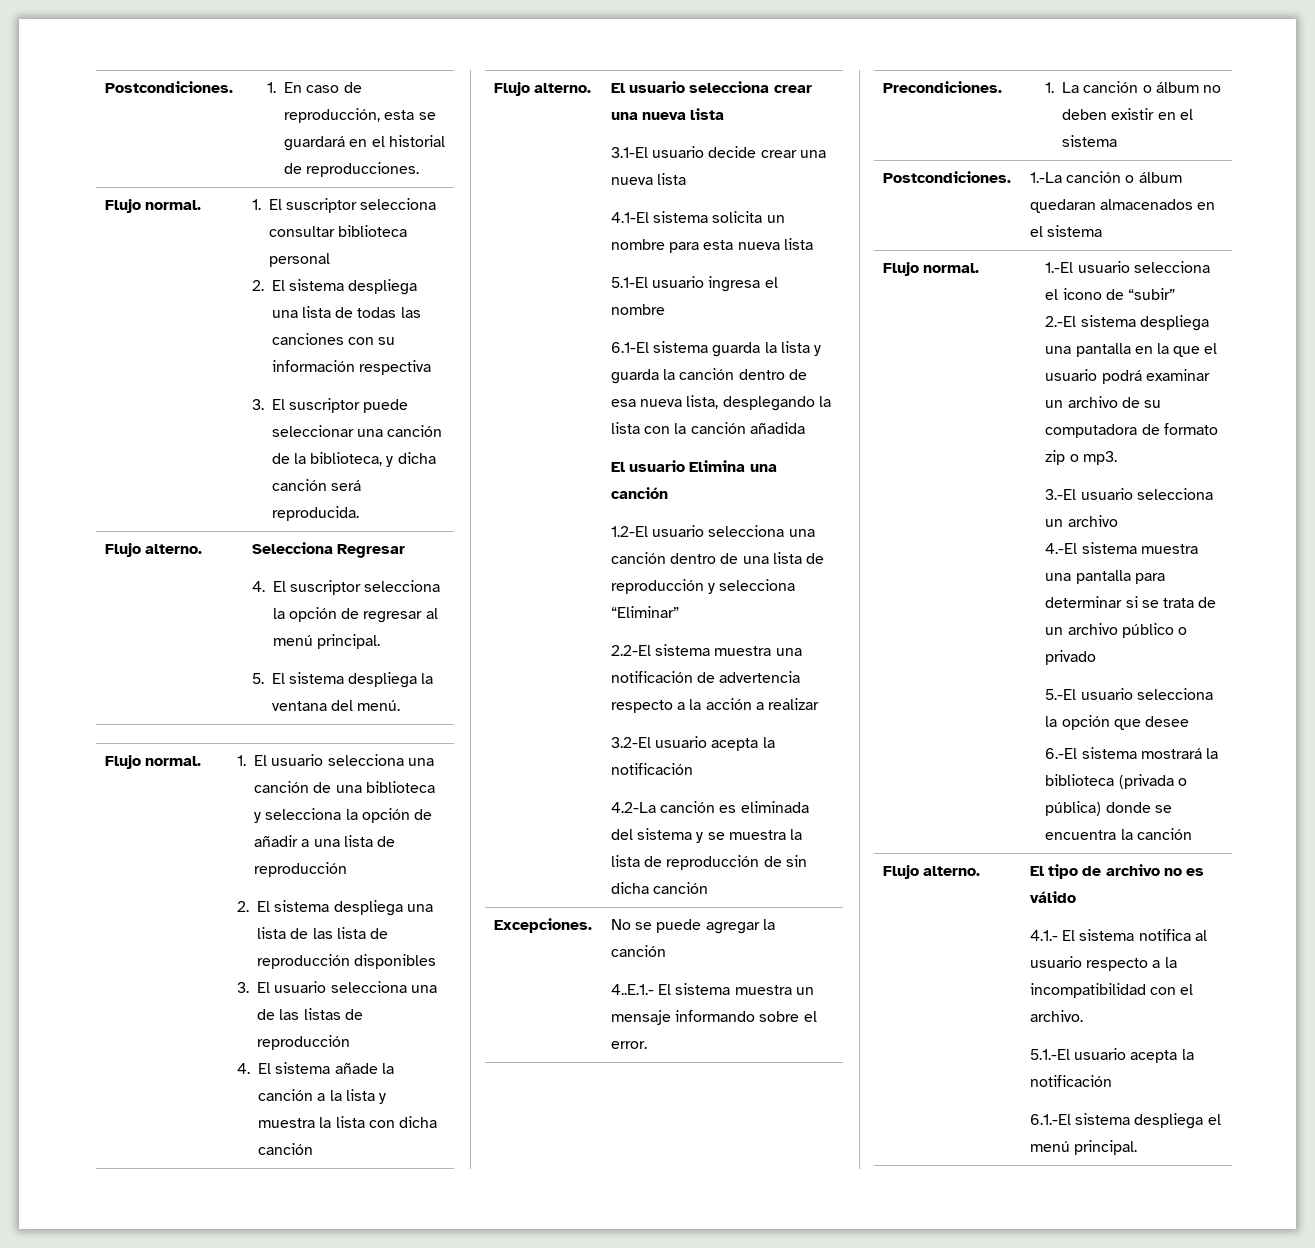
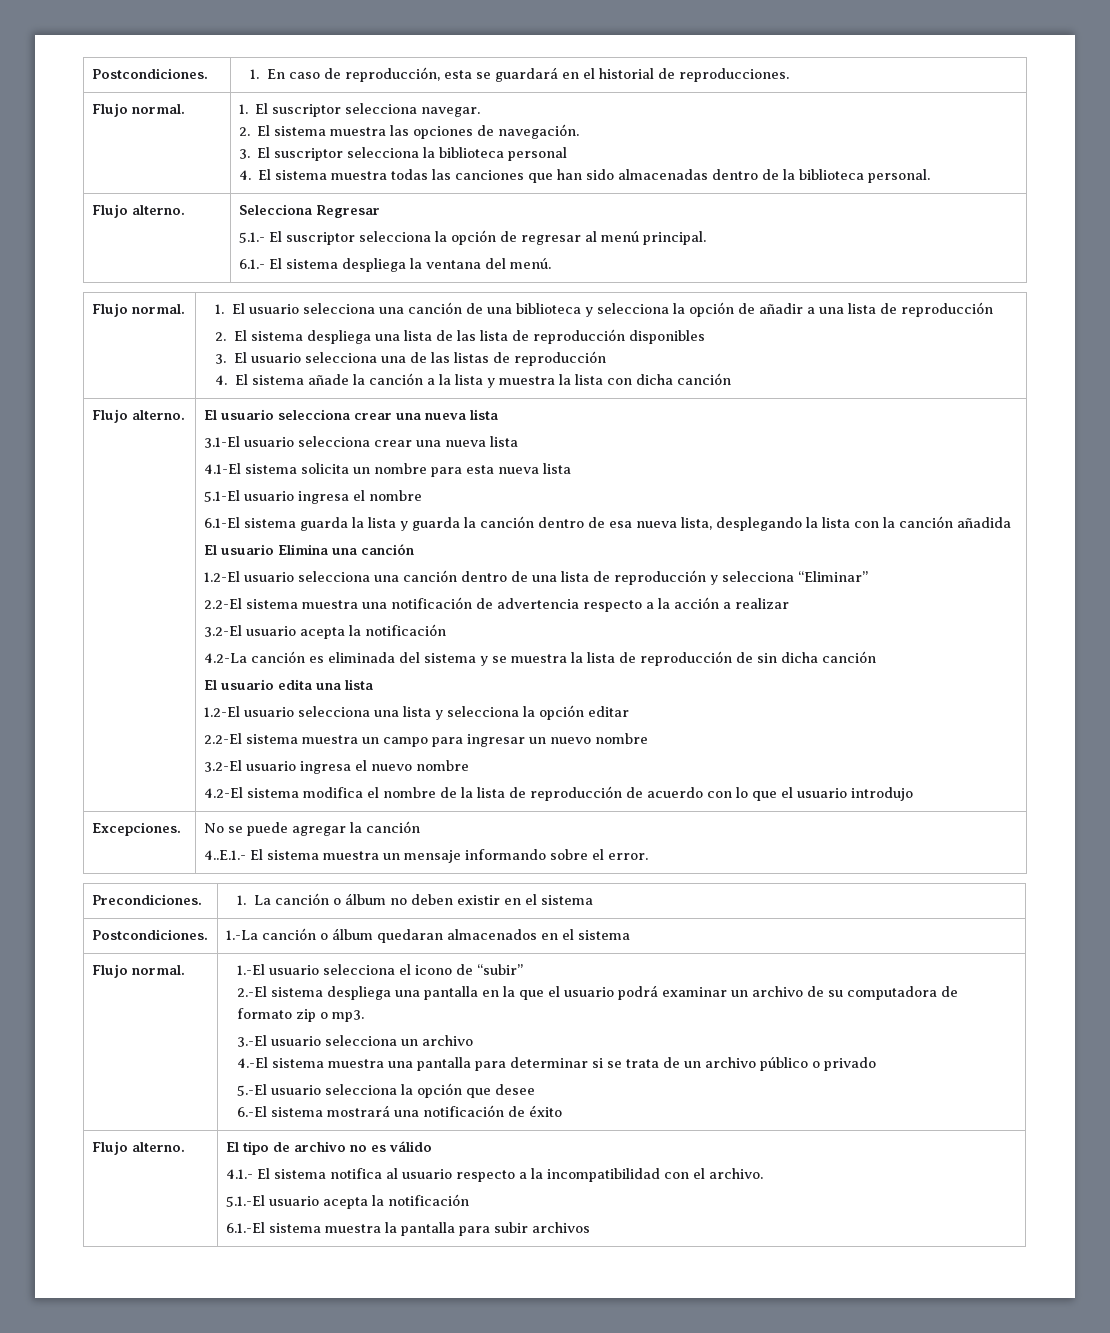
[268,226,335,237] consultar -> [420,107,480,117] [238,124,579,139] [238,147,435,161] navegar. // 2. El sistema muestra las opciones de navegación. // 3. El suscriptor selecciona la
[252,279,418,295] [271,306,421,318] [271,333,396,345] [271,360,432,375] [252,398,409,413] [271,425,443,437] [271,452,436,467] [271,479,362,491] [271,506,359,521] 2. El sistema despliega una lista de todas las canciones con su información respectiva // 3. El suscriptor puede seleccionar una canción de la biblioteca, y dicha canción será reproducida. -> [238,169,930,183] 4. El sistema muestra todas las canciones que han sido almacenadas dentro de la biblioteca personal.
[252,581,266,592] 4. -> [238,232,265,243] 5.1.-
[252,673,265,684] 5. -> [238,259,265,269] 6.1.-
[708,146,757,158] decide -> [297,436,370,447] selecciona
(709, 888) none -> [203,679,373,690] [203,705,629,720] [203,733,648,747] [203,760,469,774] [203,786,913,801] // El usuario edita una lista // 1.2-El usuario selecciona una lista y selecciona la opción editar // 2.2-El sistema muestra un campo para ingresar un nuevo nombre // 3.2-El usuario ingresa el nuevo nombre // 4.2-El sistema modifica el nombre de la lista de reproducción de acuerdo con lo que el usuario introdujo
[1205,748,1218,759] [1045,774,1187,789] [1045,801,1172,816] [1045,828,1192,840] la biblioteca (privada o pública) donde se encuentra la canción -> [394,1105,563,1117] una notificación de éxito
[1134,1113,1221,1129] [1030,1140,1138,1155] despliega el menú principal. -> [324,1222,590,1236] muestra la pantalla para subir archivos

